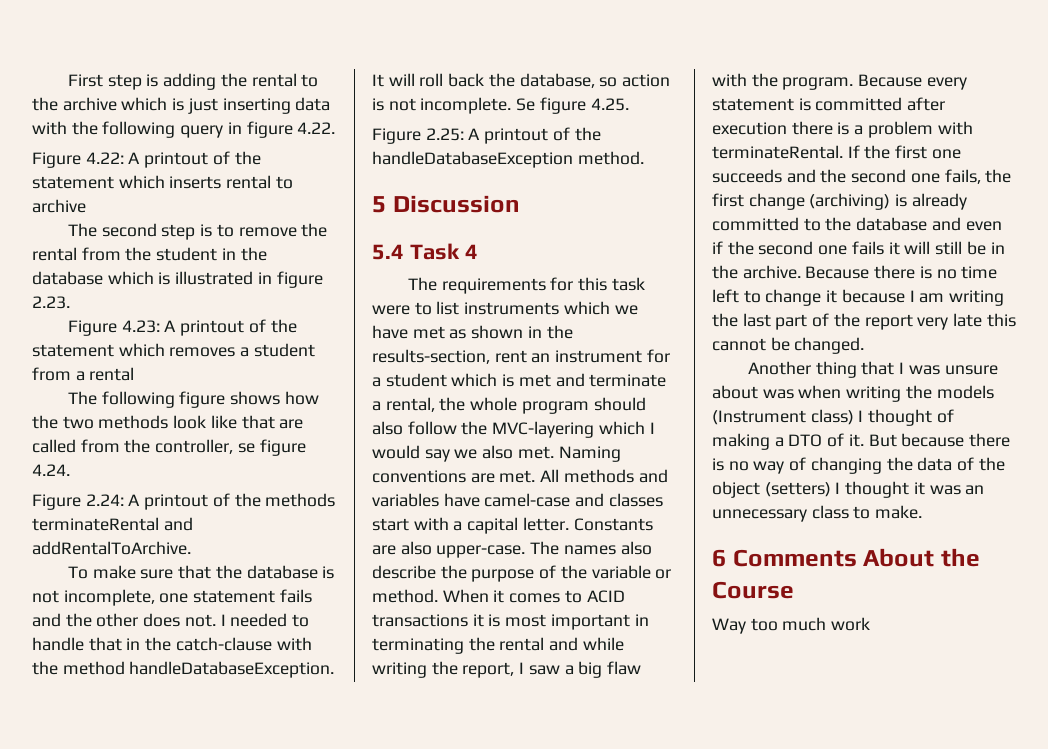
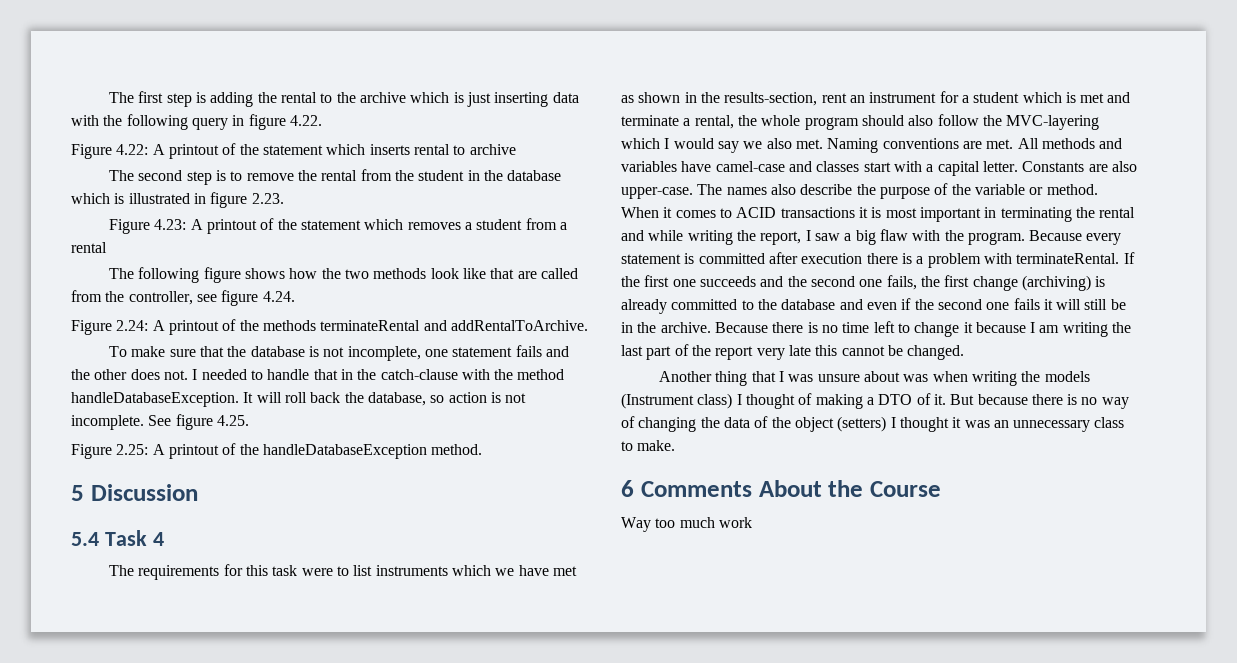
[67,74,103,87] First -> [109,91,164,103] The first
[237,443,255,453] se -> [196,294,217,302] see
[516,98,536,111] Se -> [148,415,172,426] See

